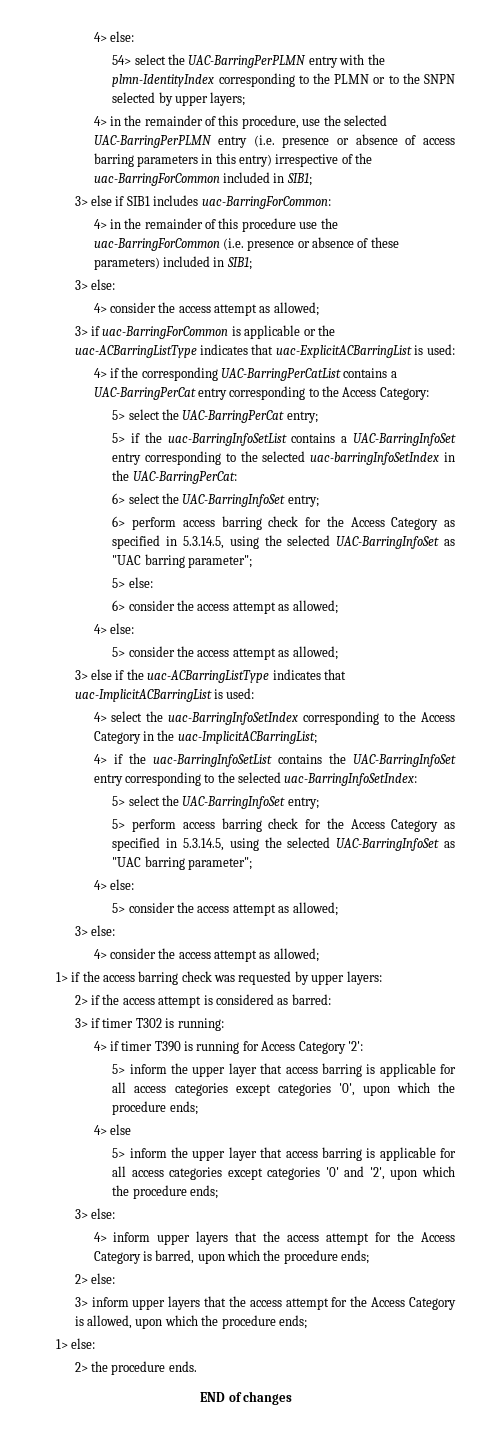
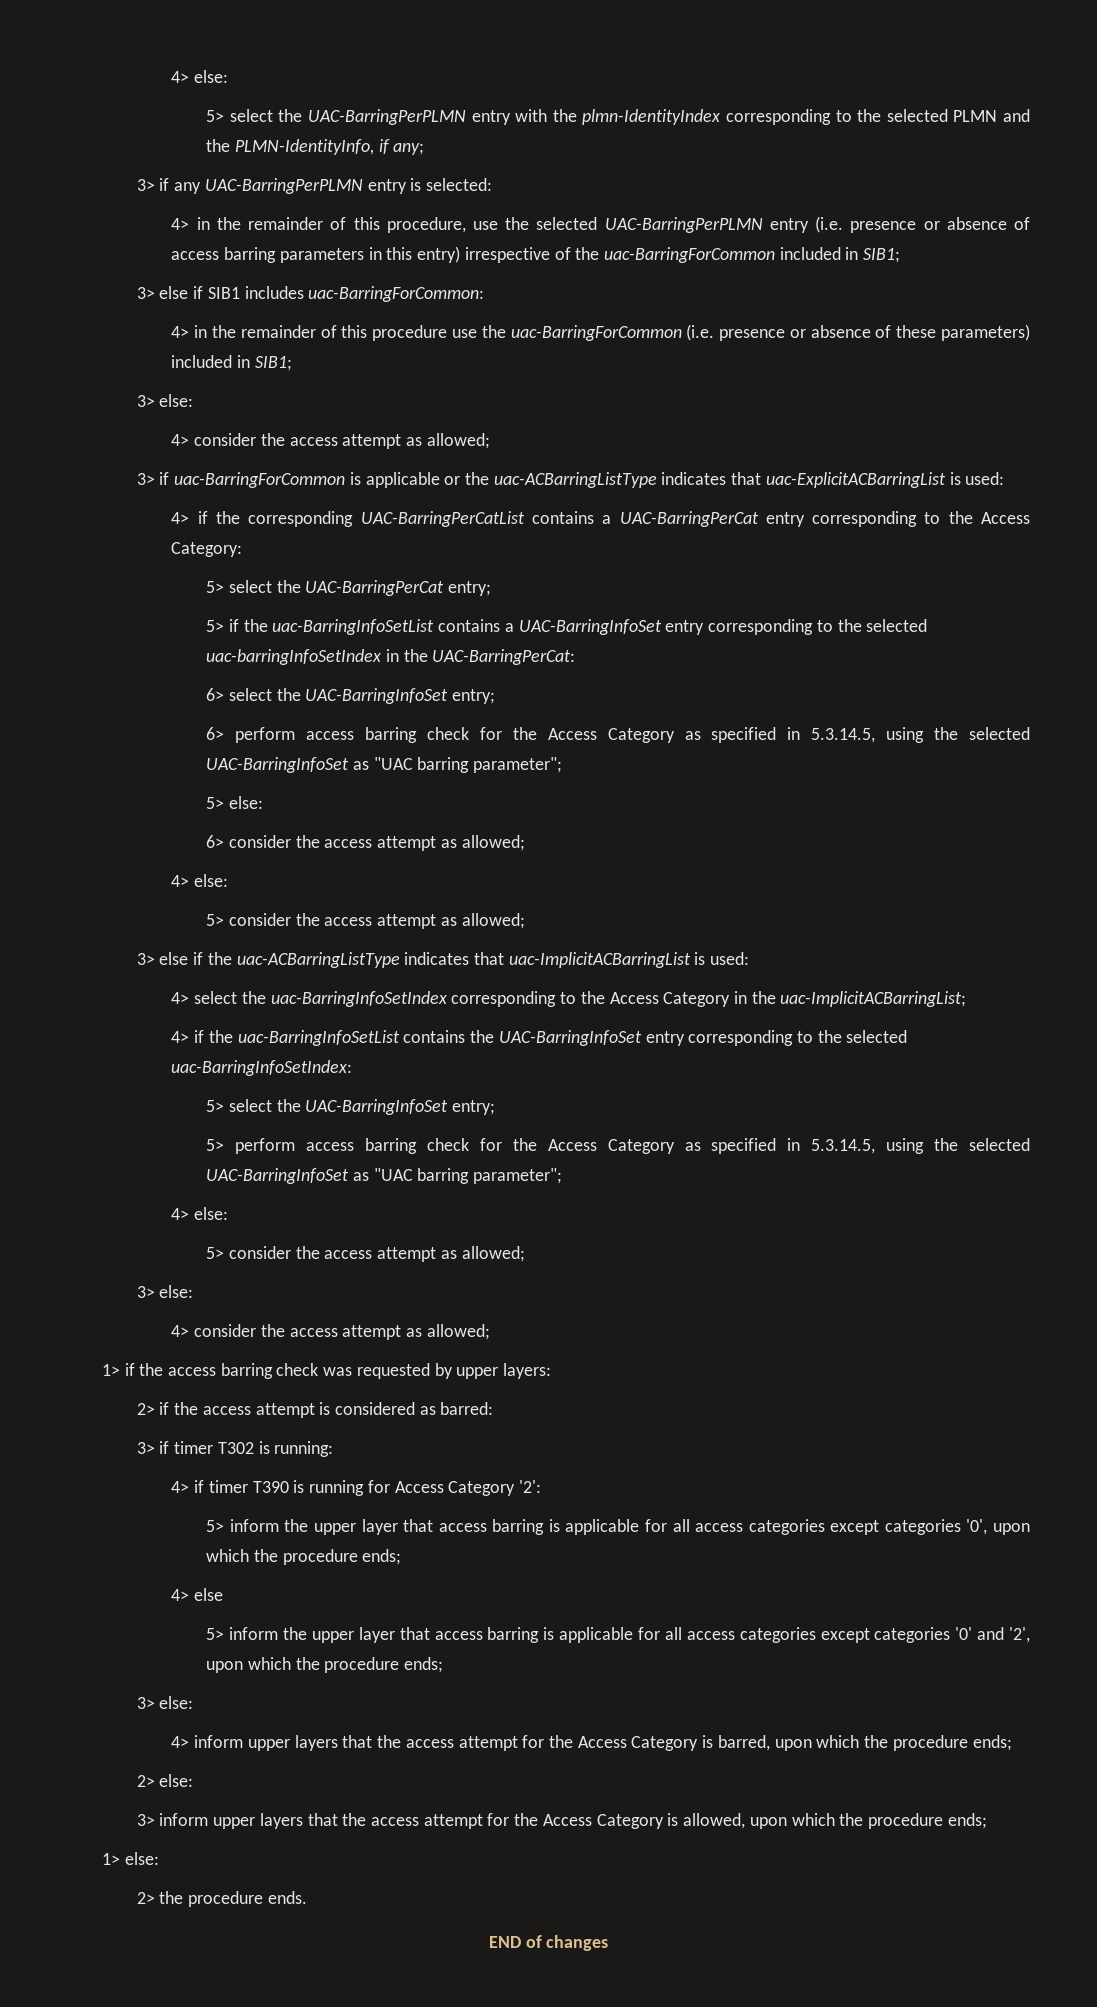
[93,31,134,42] [112,55,132,65] 4> else: // 54> -> [171,70,229,83] [206,110,225,122] 4> else: // 5>
[334,73,455,84] [112,92,246,106] PLMN or to the SNPN selected by upper layers; -> [886,109,1031,122] [206,139,425,155] [136,178,493,194] selected PLMN and the PLMN-IdentityInfo, if any; // 3> if any UAC-BarringPerPLMN entry is selected:

